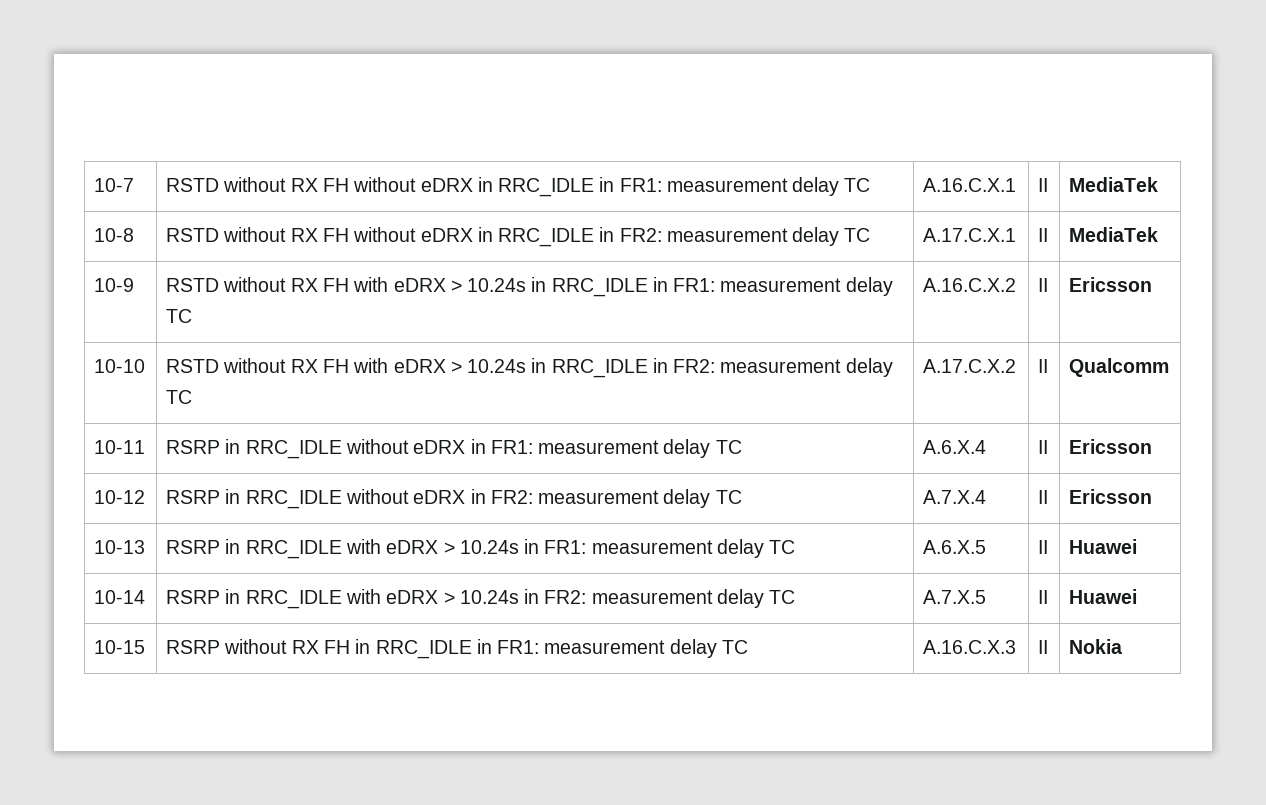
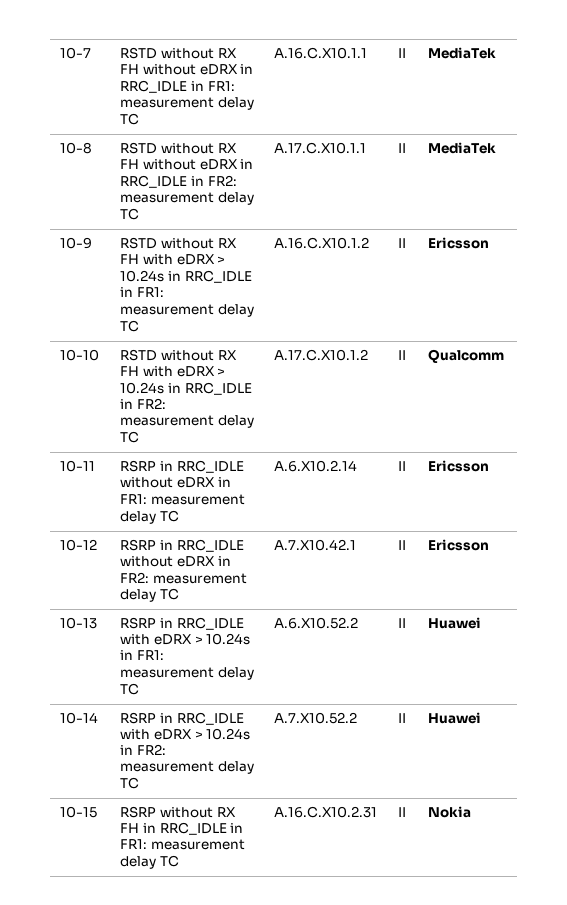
[923,178,1017,192] A.16.C.X.1 -> [274,47,368,59] A.16.C.X10.1.1
[923,228,1017,242] A.17.C.X.1 -> [274,142,367,154] A.17.C.X10.1.1
[923,278,1017,292] A.16.C.X.2 -> [274,237,370,249] A.16.C.X10.1.2
[923,359,1017,373] A.17.C.X.2 -> [274,349,369,361] A.17.C.X10.1.2
[923,440,987,454] A.6.X.4 -> [274,460,358,472] A.6.X10.2.14
[923,490,987,504] A.7.X.4 -> [274,539,357,551] A.7.X10.42.1
[923,540,987,554] A.6.X.5 -> [274,617,359,629] A.6.X10.52.2
[923,590,987,604] A.7.X.5 -> [274,712,358,724] A.7.X10.52.2
[923,640,1017,654] A.16.C.X.3 -> [274,806,378,818] A.16.C.X10.2.31

